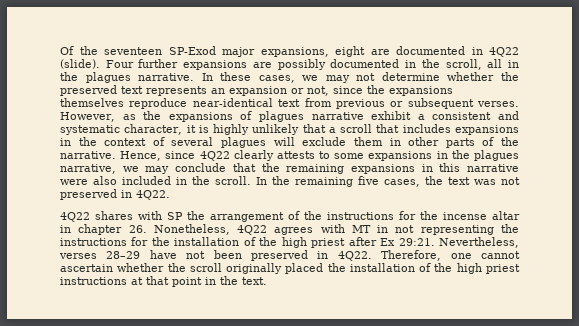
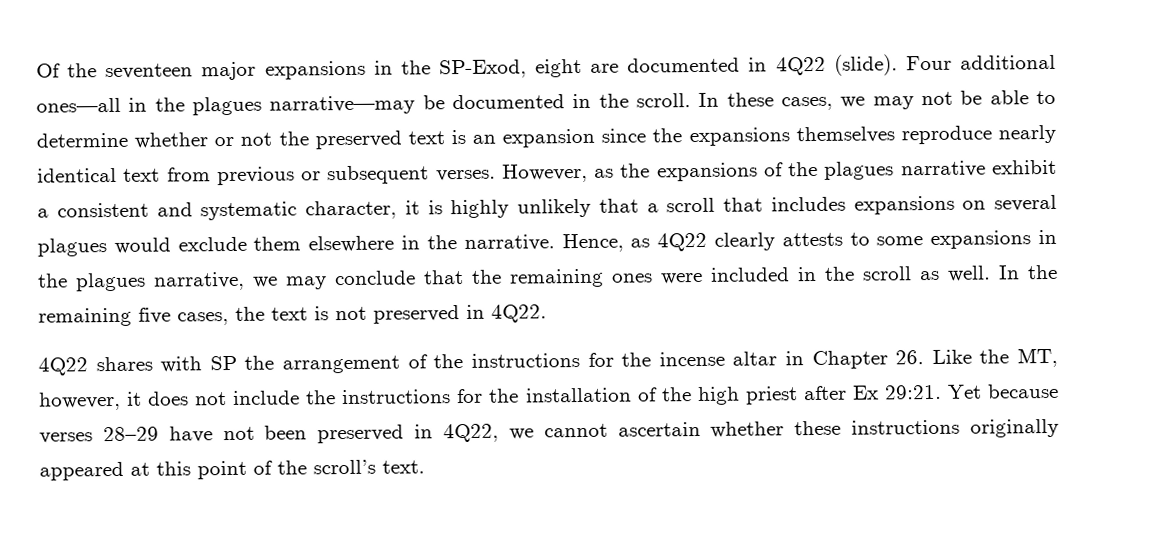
[168,46,329,57] SP-Exod major expansions, -> [201,59,527,81] major expansions in the SP-Exod,
[138,59,520,70] [60,72,195,83] further expansions are possibly documented in the scroll, all in the plagues narrative. -> [959,54,1056,70] [36,93,692,116] additional ones—all in the plagues narrative—may be documented in the scroll.
[381,72,495,81] determine whether -> [960,90,1057,105] [36,132,273,149] be able to determine whether or not
[146,86,207,96] represents -> [450,129,466,145] is
[291,86,329,96] or not, -> (596, 138) none
[192,98,273,107] near-identical -> [997,124,1056,144] [37,167,117,183] nearly identical
(253, 115) none -> [788,161,819,177] the
[60,137,165,146] in the context of -> [962,200,987,210] on
[273,137,295,146] will -> [113,237,171,254] would
[389,137,495,148] in other parts of -> [308,235,421,253] elsewhere in
[165,151,196,159] since -> [630,238,651,248] as
[350,163,519,174] [60,176,251,185] expansions in this narrative were also included in the scroll. -> [612,265,991,285] ones were included in the scroll as well.
[474,179,496,185] was -> [314,306,329,321] is
[78,224,494,235] chapter 26. Nonetheless, 4Q22 agrees with MT in not representing -> [811,347,1058,370] [39,390,301,411] Chapter 26. Like the MT, however, it does not include
[439,237,519,248] Nevertheless, -> [946,383,1059,399] Yet because
[337,250,520,261] [60,263,520,274] [60,276,238,287] 4Q22. Therefore, one cannot ascertain whether the scroll originally placed the installation of the high priest instructions at that point in the -> [442,418,1059,443] [39,459,376,481] 4Q22, we cannot ascertain whether these instructions originally appeared at this point of the scroll’s

